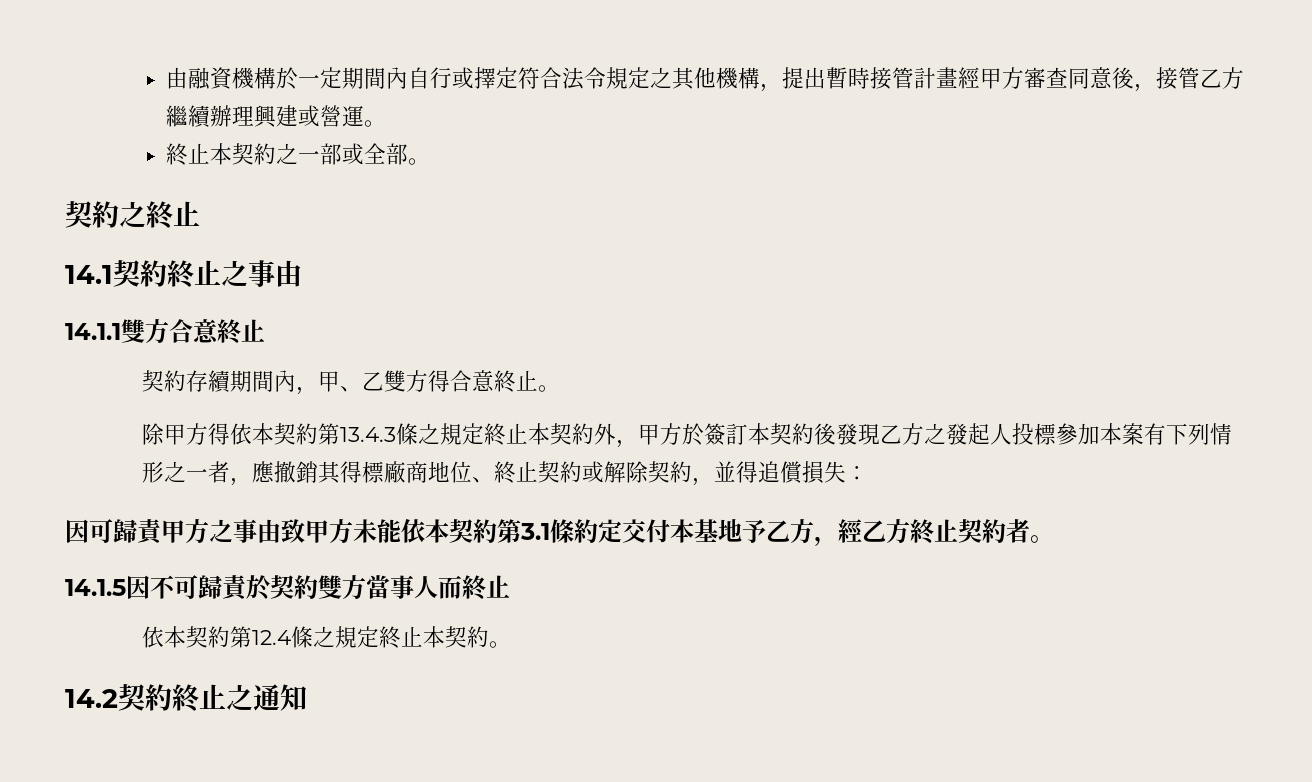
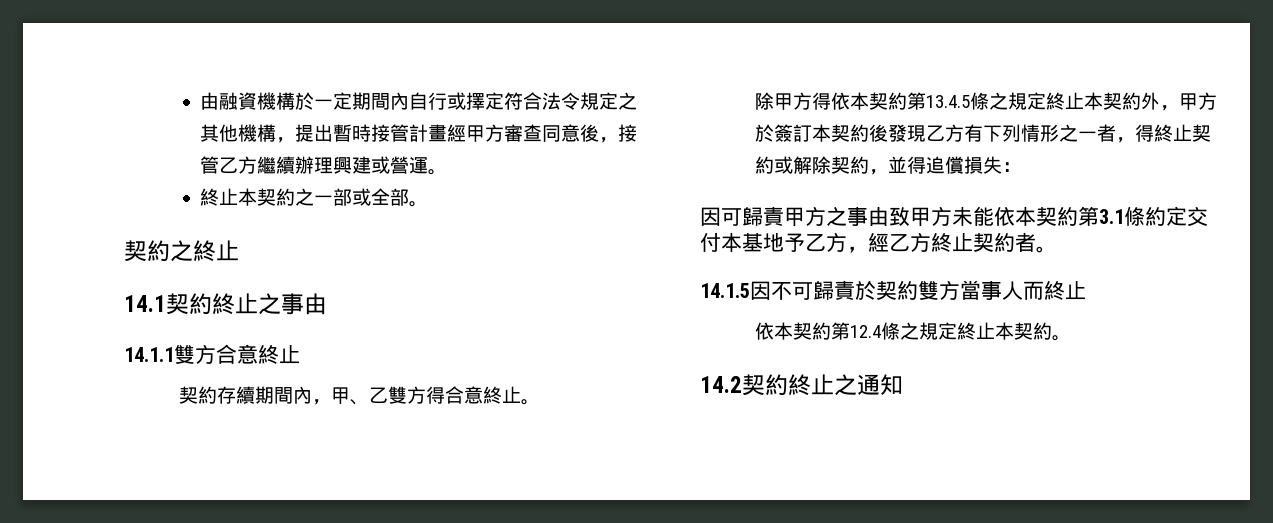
[340,427,397,442] 13.4.3 -> [926,95,971,108] 13.4.5
[924,423,1145,445] 之發起人投標參加本案 -> (965, 133) none
[252,461,495,484] 應撤銷其得標廠商地位、 -> [1135,124,1155,142] 得

